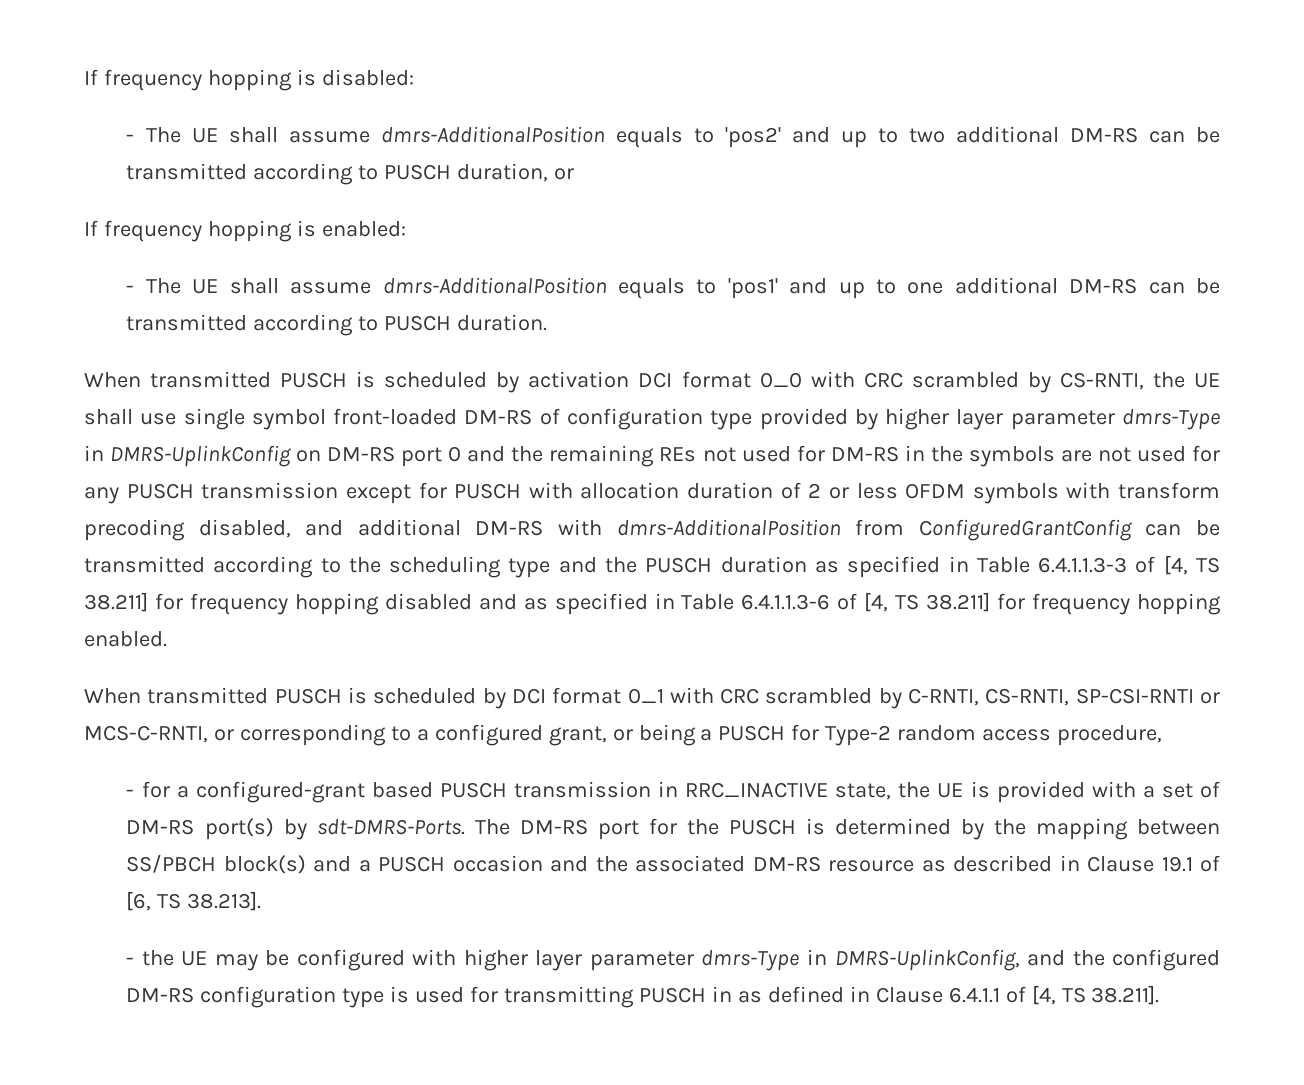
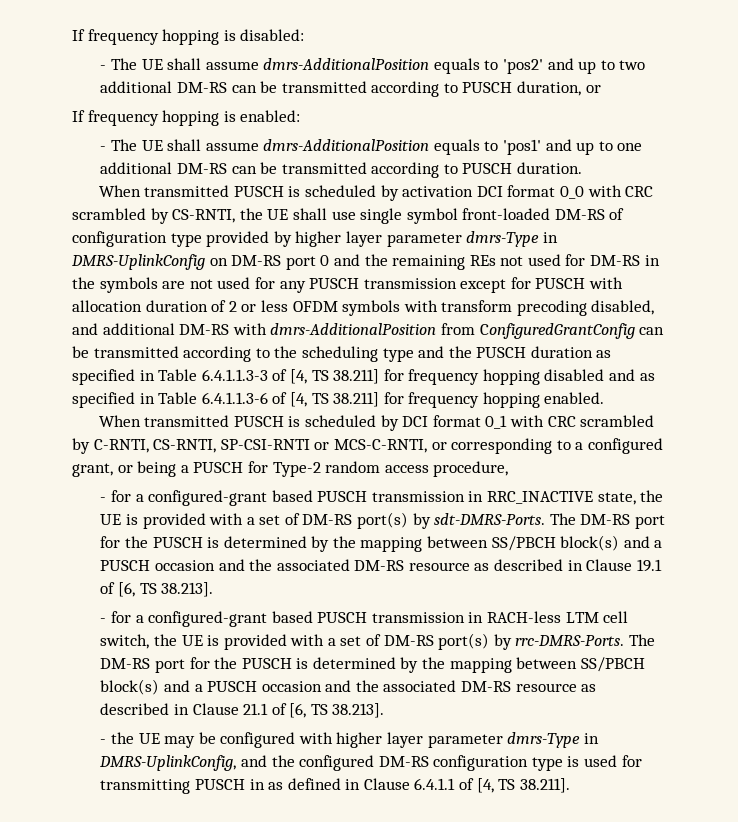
(262, 901) none -> [100,611,629,627] [100,633,656,650] [100,657,645,673] [100,679,597,695] [100,703,385,718] // - for a configured-grant based PUSCH transmission in RACH-less LTM cell switch, the UE is provided with a set of DM-RS port(s) by rrc-DMRS-Ports. The DM-RS port for the PUSCH is determined by the mapping between SS/PBCH block(s) and a PUSCH occasion and the associated DM-RS resource as described in Clause 21.1 of [6, TS 38.213].

